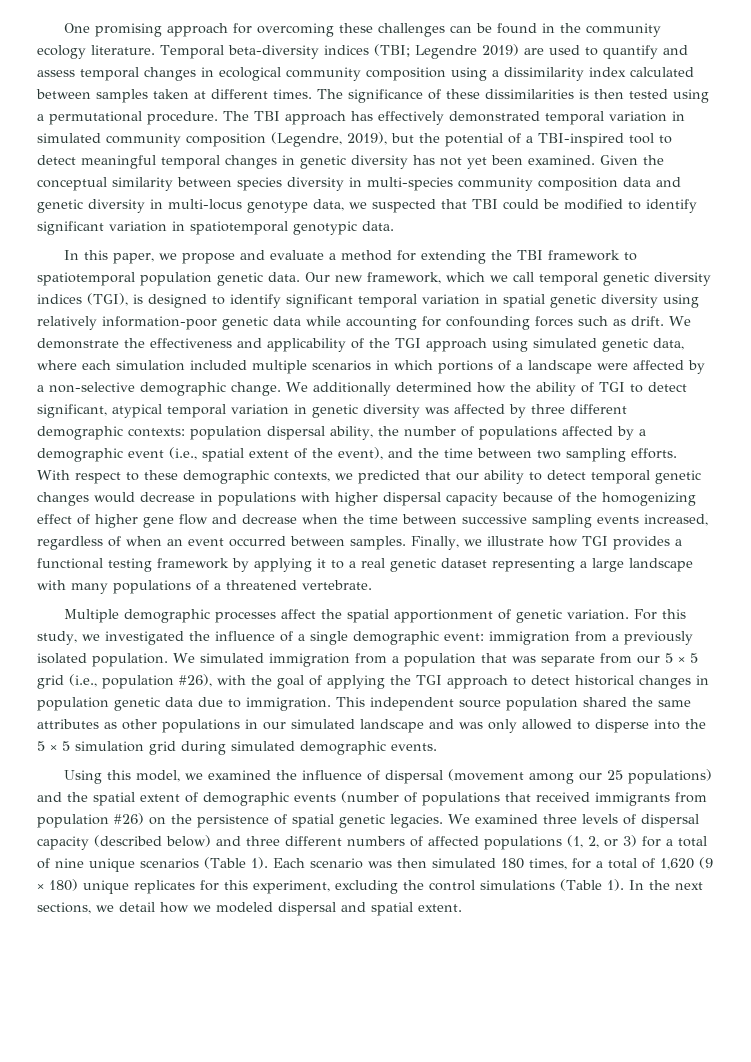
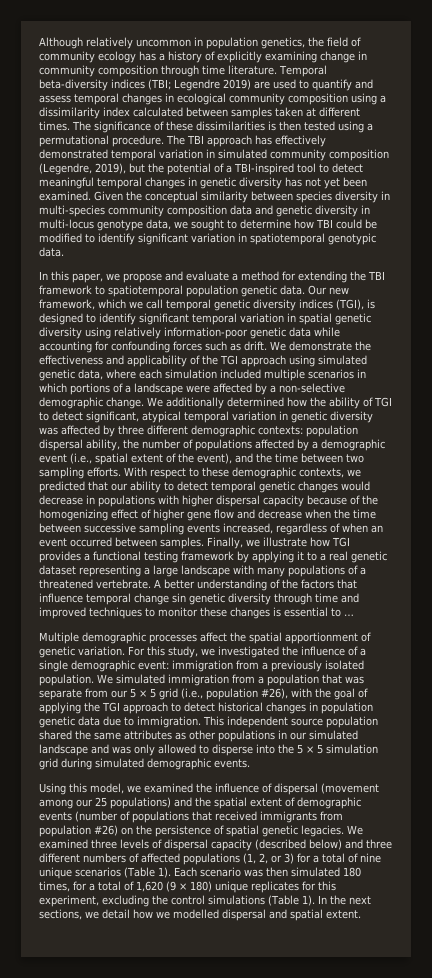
[63,23,661,37] [37,45,86,59] One promising approach for overcoming these challenges can be found in the community ecology -> [39,37,361,49] [39,51,367,63] [39,65,225,77] Although relatively uncommon in population genetics, the field of community ecology has a history of explicitly examining change in community composition through time
[372,199,467,213] suspected that -> [191,219,314,231] sought to determine how
(372, 585) none -> [154,579,357,591] [39,593,359,605] [39,607,354,619] A better understanding of the factors that influence temporal change sin genetic diversity through time and improved techniques to monitor these changes is essential to …
[216,902,273,913] modeled -> [173,909,219,919] modelled

